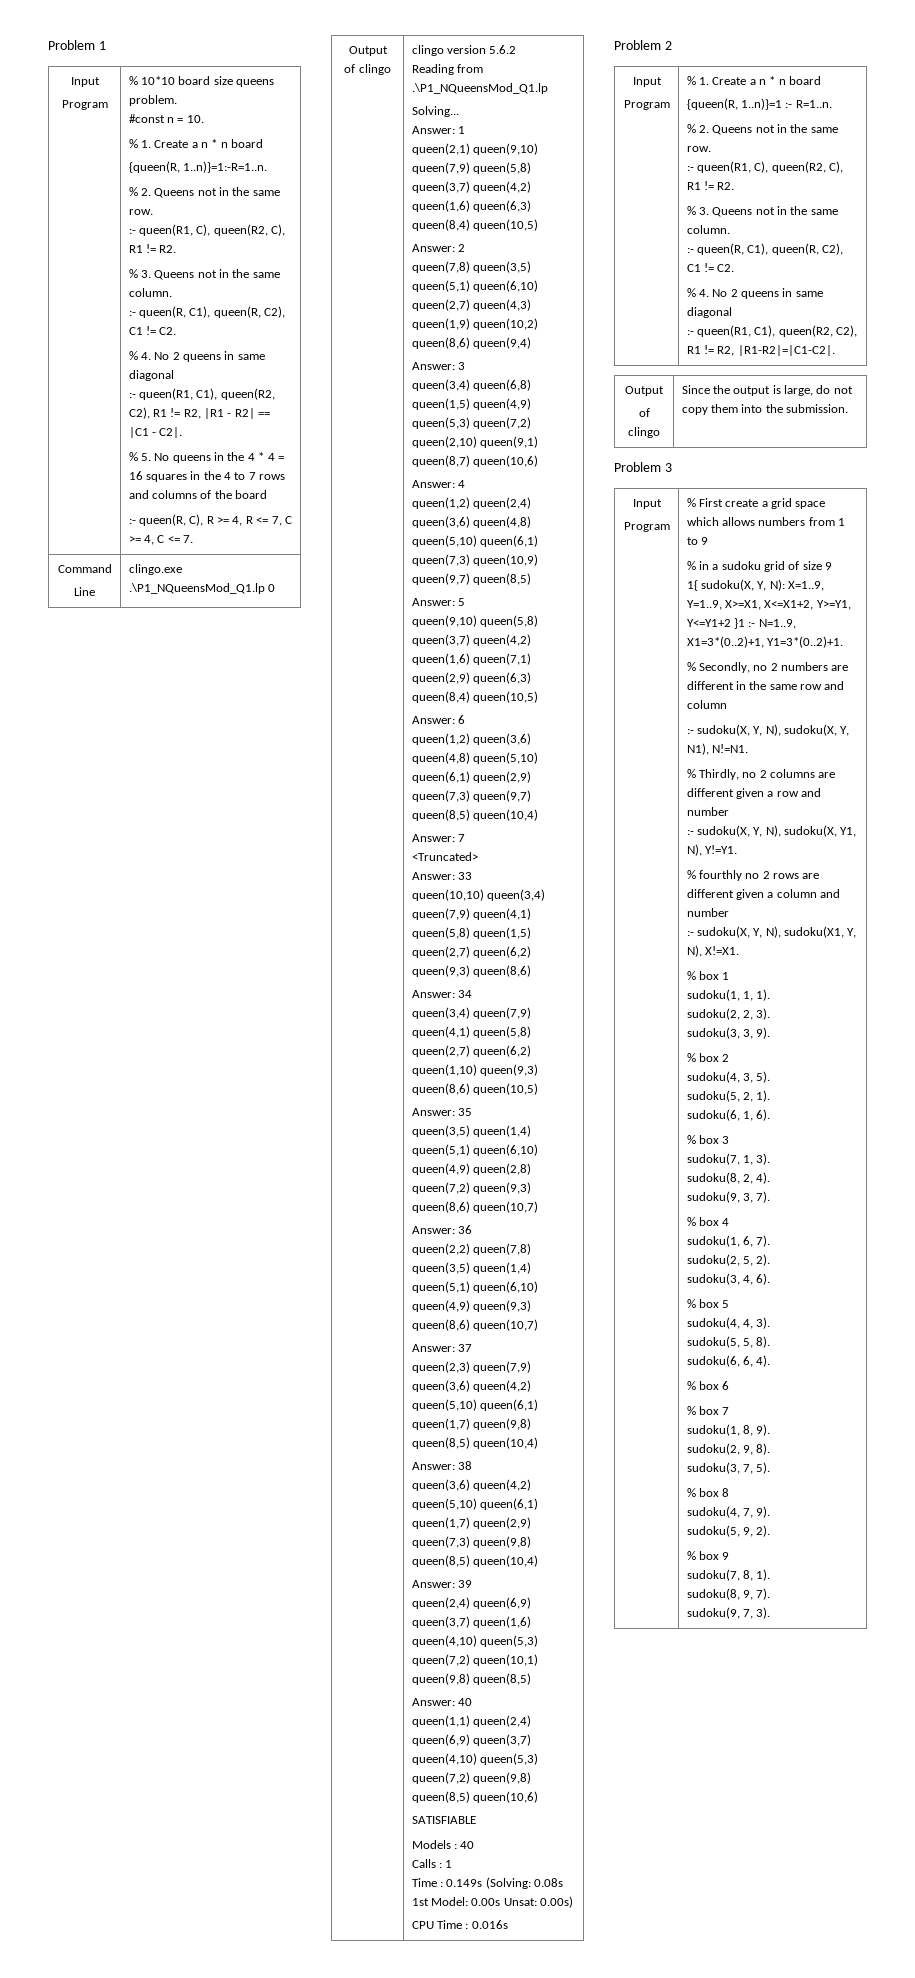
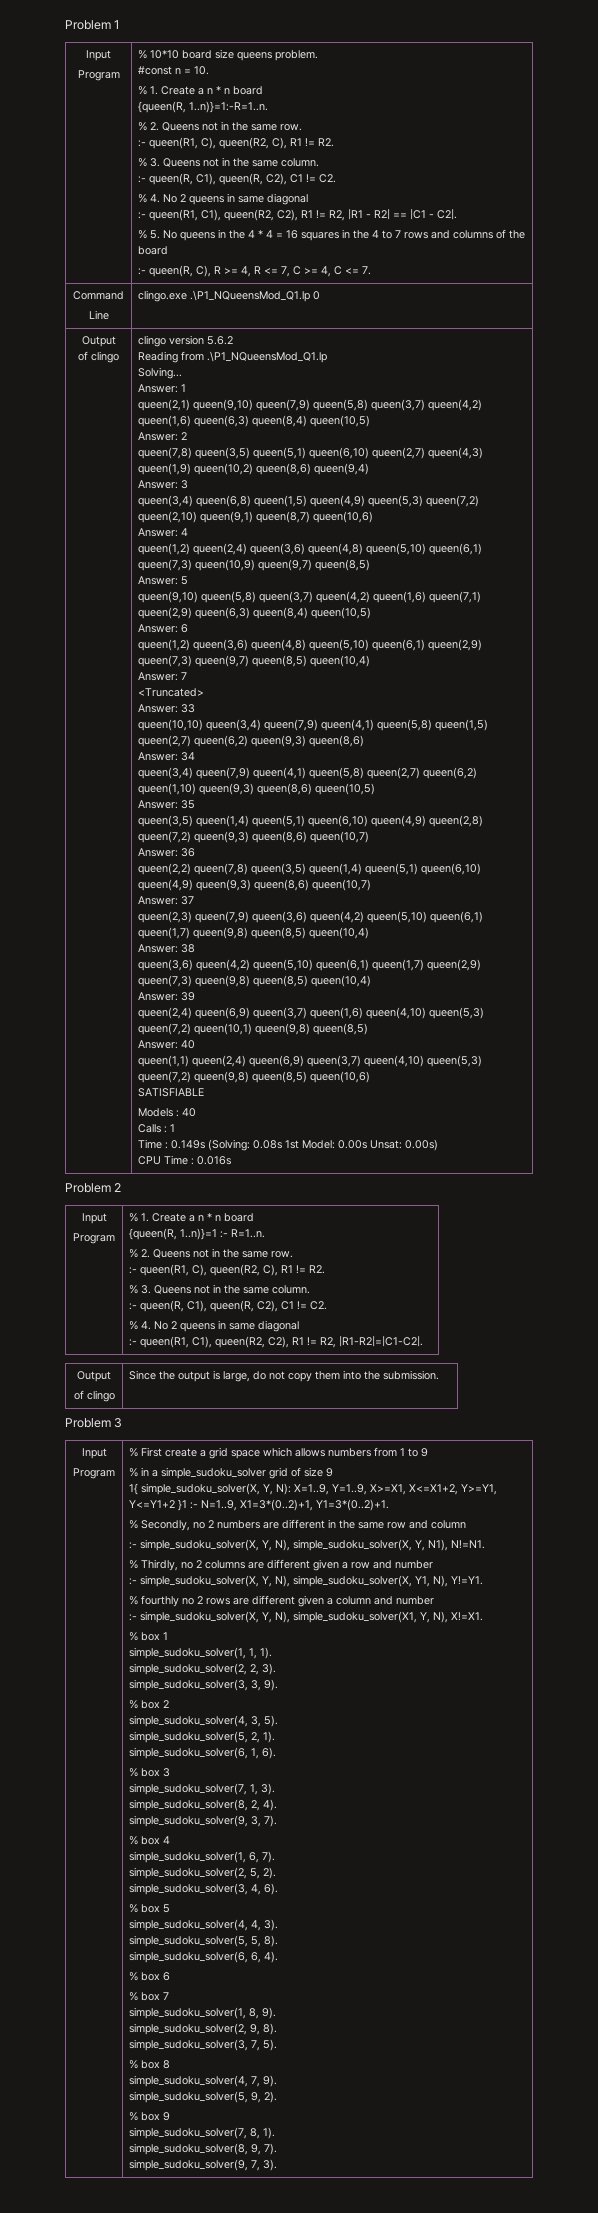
[721,561,761,570] sudoku -> [161,1467,267,1479] simple_sudoku_solver
[700,579,754,591] sudoku(X, -> [141,1483,261,1495] simple_sudoku_solver(X,
[696,724,838,736] sudoku(X, Y, N), sudoku(X, -> [140,1539,413,1551] simple_sudoku_solver(X, Y, N), simple_sudoku_solver(X,
[696,825,838,837] sudoku(X, Y, N), sudoku(X, -> [140,1575,413,1587] simple_sudoku_solver(X, Y, N), simple_sudoku_solver(X,
[696,926,845,938] sudoku(X, Y, N), sudoku(X1, -> [140,1611,418,1623] simple_sudoku_solver(X, Y, N), simple_sudoku_solver(X1,
[686,989,740,1001] sudoku(1, -> [129,1647,247,1659] simple_sudoku_solver(1,
[686,1008,740,1020] sudoku(2, -> [129,1663,248,1675] simple_sudoku_solver(2,
[686,1027,740,1039] sudoku(3, -> [129,1679,249,1691] simple_sudoku_solver(3,
[686,1071,740,1083] sudoku(4, -> [129,1715,249,1727] simple_sudoku_solver(4,
[686,1090,740,1102] sudoku(5, -> [129,1731,249,1743] simple_sudoku_solver(5,
[686,1109,740,1121] sudoku(6, -> [129,1747,249,1759] simple_sudoku_solver(6,
[686,1153,740,1165] sudoku(7, -> [129,1783,248,1795] simple_sudoku_solver(7,
[686,1172,740,1184] sudoku(8, -> [129,1799,249,1811] simple_sudoku_solver(8,
[686,1191,740,1203] sudoku(9, -> [129,1815,249,1827] simple_sudoku_solver(9,
[686,1235,740,1247] sudoku(1, -> [129,1851,247,1863] simple_sudoku_solver(1,
[686,1254,740,1266] sudoku(2, -> [129,1867,248,1879] simple_sudoku_solver(2,
[686,1273,740,1285] sudoku(3, -> [129,1883,249,1895] simple_sudoku_solver(3,
[686,1317,740,1329] sudoku(4, -> [129,1919,249,1931] simple_sudoku_solver(4,
[686,1336,740,1348] sudoku(5, -> [129,1935,249,1947] simple_sudoku_solver(5,
[686,1355,740,1367] sudoku(6, -> [129,1951,249,1963] simple_sudoku_solver(6,
[686,1424,740,1436] sudoku(1, -> [129,2007,247,2019] simple_sudoku_solver(1,
[686,1443,740,1455] sudoku(2, -> [129,2023,248,2035] simple_sudoku_solver(2,
[686,1462,740,1474] sudoku(3, -> [129,2039,249,2051] simple_sudoku_solver(3,
[686,1506,740,1518] sudoku(4, -> [129,2075,249,2087] simple_sudoku_solver(4,
[686,1525,740,1537] sudoku(5, -> [129,2091,249,2103] simple_sudoku_solver(5,
[686,1569,740,1581] sudoku(7, -> [129,2127,248,2139] simple_sudoku_solver(7,
[686,1588,740,1600] sudoku(8, -> [129,2143,249,2155] simple_sudoku_solver(8,
[686,1607,740,1619] sudoku(9, -> [129,2159,249,2171] simple_sudoku_solver(9,

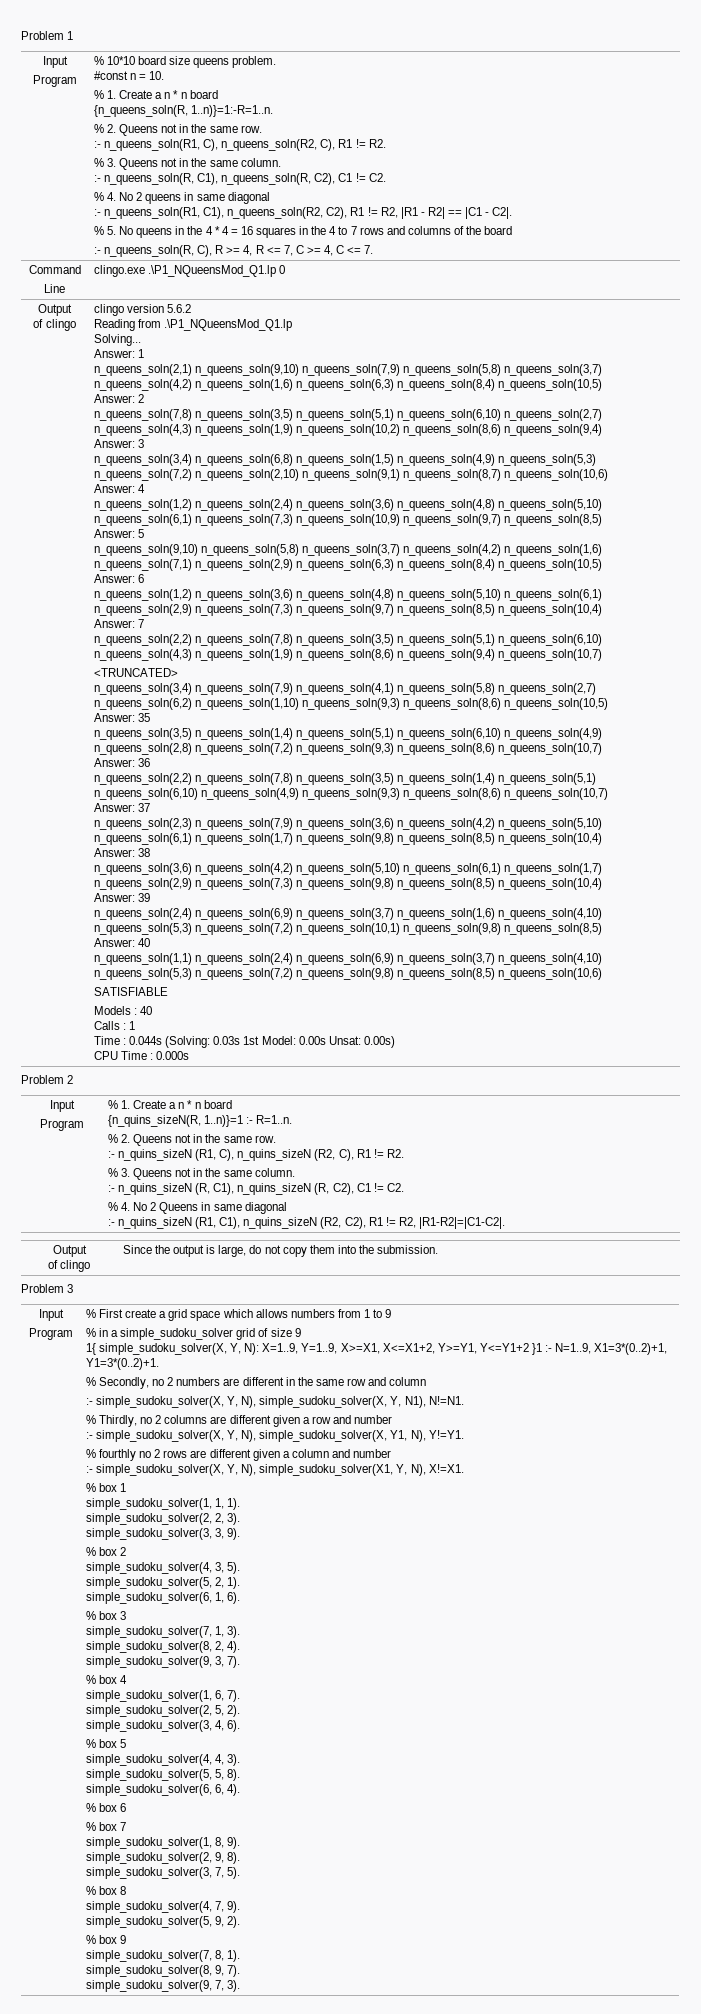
[138,101,187,113] {queen(R, -> [93,105,188,117] {n_queens_soln(R,
[149,137,270,149] queen(R1, C), queen(R2, -> [103,139,318,151] n_queens_soln(R1, C), n_queens_soln(R2,
[149,173,264,185] queen(R, C1), queen(R, -> [103,173,312,185] n_queens_soln(R, C1), n_queens_soln(R,
[149,209,275,221] queen(R1, C1), queen(R2, -> [103,207,324,219] n_queens_soln(R1, C1), n_queens_soln(R2,
[149,265,194,277] queen(R, -> [103,245,194,257] n_queens_soln(R,
[138,399,483,411] [138,415,371,427] [138,432,188,441] [138,447,484,459] [138,463,370,475] [138,480,189,489] [138,495,480,507] [138,511,374,523] [138,528,189,537] [138,543,483,555] [138,559,371,571] [138,576,189,585] [138,591,482,603] [138,607,372,619] [138,624,189,633] [138,639,483,651] [138,655,371,667] [138,672,188,681] [138,688,205,697] [138,704,196,713] [138,719,489,731] [138,735,365,747] [138,752,196,761] [138,767,478,779] [138,783,376,795] [138,800,196,809] [138,815,484,827] [138,831,370,843] [138,848,196,857] [138,863,482,875] [138,879,372,891] [138,896,195,905] [138,911,484,923] [138,927,370,939] [138,944,196,953] [138,959,482,971] [138,975,372,987] [138,992,196,1001] [138,1007,485,1019] [138,1023,369,1035] [138,1040,196,1049] [138,1055,483,1067] [138,1071,371,1083] queen(2,1) queen(9,10) queen(7,9) queen(5,8) queen(3,7) queen(4,2) queen(1,6) queen(6,3) queen(8,4) queen(10,5) // Answer: 2 // queen(7,8) queen(3,5) queen(5,1) queen(6,10) queen(2,7) queen(4,3) queen(1,9) queen(10,2) queen(8,6) queen(9,4) // Answer: 3 // queen(3,4) queen(6,8) queen(1,5) queen(4,9) queen(5,3) queen(7,2) queen(2,10) queen(9,1) queen(8,7) queen(10,6) // Answer: 4 // queen(1,2) queen(2,4) queen(3,6) queen(4,8) queen(5,10) queen(6,1) queen(7,3) queen(10,9) queen(9,7) queen(8,5) // Answer: 5 // queen(9,10) queen(5,8) queen(3,7) queen(4,2) queen(1,6) queen(7,1) queen(2,9) queen(6,3) queen(8,4) queen(10,5) // Answer: 6 // queen(1,2) queen(3,6) queen(4,8) queen(5,10) queen(6,1) queen(2,9) queen(7,3) queen(9,7) queen(8,5) queen(10,4) // Answer: 7 // <Truncated> // Answer: 33 // queen(10,10) queen(3,4) queen(7,9) queen(4,1) queen(5,8) queen(1,5) queen(2,7) queen(6,2) queen(9,3) queen(8,6) // Answer: 34 // queen(3,4) queen(7,9) queen(4,1) queen(5,8) queen(2,7) queen(6,2) queen(1,10) queen(9,3) queen(8,6) queen(10,5) // Answer: 35 // queen(3,5) queen(1,4) queen(5,1) queen(6,10) queen(4,9) queen(2,8) queen(7,2) queen(9,3) queen(8,6) queen(10,7) // Answer: 36 // queen(2,2) queen(7,8) queen(3,5) queen(1,4) queen(5,1) queen(6,10) queen(4,9) queen(9,3) queen(8,6) queen(10,7) // Answer: 37 // queen(2,3) queen(7,9) queen(3,6) queen(4,2) queen(5,10) queen(6,1) queen(1,7) queen(9,8) queen(8,5) queen(10,4) // Answer: 38 // queen(3,6) queen(4,2) queen(5,10) queen(6,1) queen(1,7) queen(2,9) queen(7,3) queen(9,8) queen(8,5) queen(10,4) // Answer: 39 // queen(2,4) queen(6,9) queen(3,7) queen(1,6) queen(4,10) queen(5,3) queen(7,2) queen(10,1) queen(9,8) queen(8,5) // Answer: 40 // queen(1,1) queen(2,4) queen(6,9) queen(3,7) queen(4,10) queen(5,3) queen(7,2) queen(9,8) queen(8,5) queen(10,6) -> [93,364,603,376] [93,379,603,391] [93,394,144,403] [93,409,603,421] [93,424,603,436] [93,439,144,448] [93,454,597,466] [93,469,609,481] [93,484,145,493] [93,499,603,511] [93,514,603,526] [93,529,144,538] [93,544,603,556] [93,559,603,571] [93,574,144,583] [93,589,603,601] [93,604,603,616] [93,619,144,628] [93,634,603,646] [93,649,603,661] [93,668,178,677] [93,683,597,695] [93,698,609,710] [93,713,150,722] [93,728,603,740] [93,743,603,755] [93,758,150,767] [93,773,597,785] [93,788,609,800] [93,803,150,812] [93,818,603,830] [93,833,603,845] [93,848,150,857] [93,863,603,875] [93,878,603,890] [93,893,150,902] [93,908,603,920] [93,923,603,935] [93,938,150,947] [93,953,603,965] [93,968,603,980] n_queens_soln(2,1) n_queens_soln(9,10) n_queens_soln(7,9) n_queens_soln(5,8) n_queens_soln(3,7) n_queens_soln(4,2) n_queens_soln(1,6) n_queens_soln(6,3) n_queens_soln(8,4) n_queens_soln(10,5) // Answer: 2 // n_queens_soln(7,8) n_queens_soln(3,5) n_queens_soln(5,1) n_queens_soln(6,10) n_queens_soln(2,7) n_queens_soln(4,3) n_queens_soln(1,9) n_queens_soln(10,2) n_queens_soln(8,6) n_queens_soln(9,4) // Answer: 3 // n_queens_soln(3,4) n_queens_soln(6,8) n_queens_soln(1,5) n_queens_soln(4,9) n_queens_soln(5,3) n_queens_soln(7,2) n_queens_soln(2,10) n_queens_soln(9,1) n_queens_soln(8,7) n_queens_soln(10,6) // Answer: 4 // n_queens_soln(1,2) n_queens_soln(2,4) n_queens_soln(3,6) n_queens_soln(4,8) n_queens_soln(5,10) n_queens_soln(6,1) n_queens_soln(7,3) n_queens_soln(10,9) n_queens_soln(9,7) n_queens_soln(8,5) // Answer: 5 // n_queens_soln(9,10) n_queens_soln(5,8) n_queens_soln(3,7) n_queens_soln(4,2) n_queens_soln(1,6) n_queens_soln(7,1) n_queens_soln(2,9) n_queens_soln(6,3) n_queens_soln(8,4) n_queens_soln(10,5) // Answer: 6 // n_queens_soln(1,2) n_queens_soln(3,6) n_queens_soln(4,8) n_queens_soln(5,10) n_queens_soln(6,1) n_queens_soln(2,9) n_queens_soln(7,3) n_queens_soln(9,7) n_queens_soln(8,5) n_queens_soln(10,4) // Answer: 7 // n_queens_soln(2,2) n_queens_soln(7,8) n_queens_soln(3,5) n_queens_soln(5,1) n_queens_soln(6,10) n_queens_soln(4,3) n_queens_soln(1,9) n_queens_soln(8,6) n_queens_soln(9,4) n_queens_soln(10,7) // <TRUNCATED> // n_queens_soln(3,4) n_queens_soln(7,9) n_queens_soln(4,1) n_queens_soln(5,8) n_queens_soln(2,7) n_queens_soln(6,2) n_queens_soln(1,10) n_queens_soln(9,3) n_queens_soln(8,6) n_queens_soln(10,5) // Answer: 35 // n_queens_soln(3,5) n_queens_soln(1,4) n_queens_soln(5,1) n_queens_soln(6,10) n_queens_soln(4,9) n_queens_soln(2,8) n_queens_soln(7,2) n_queens_soln(9,3) n_queens_soln(8,6) n_queens_soln(10,7) // Answer: 36 // n_queens_soln(2,2) n_queens_soln(7,8) n_queens_soln(3,5) n_queens_soln(1,4) n_queens_soln(5,1) n_queens_soln(6,10) n_queens_soln(4,9) n_queens_soln(9,3) n_queens_soln(8,6) n_queens_soln(10,7) // Answer: 37 // n_queens_soln(2,3) n_queens_soln(7,9) n_queens_soln(3,6) n_queens_soln(4,2) n_queens_soln(5,10) n_queens_soln(6,1) n_queens_soln(1,7) n_queens_soln(9,8) n_queens_soln(8,5) n_queens_soln(10,4) // Answer: 38 // n_queens_soln(3,6) n_queens_soln(4,2) n_queens_soln(5,10) n_queens_soln(6,1) n_queens_soln(1,7) n_queens_soln(2,9) n_queens_soln(7,3) n_queens_soln(9,8) n_queens_soln(8,5) n_queens_soln(10,4) // Answer: 39 // n_queens_soln(2,4) n_queens_soln(6,9) n_queens_soln(3,7) n_queens_soln(1,6) n_queens_soln(4,10) n_queens_soln(5,3) n_queens_soln(7,2) n_queens_soln(10,1) n_queens_soln(9,8) n_queens_soln(8,5) // Answer: 40 // n_queens_soln(1,1) n_queens_soln(2,4) n_queens_soln(6,9) n_queens_soln(3,7) n_queens_soln(4,10) n_queens_soln(5,3) n_queens_soln(7,2) n_queens_soln(9,8) n_queens_soln(8,5) n_queens_soln(10,6)
[171,1139,283,1151] 0.149s (Solving: 0.08s -> [129,1036,241,1048] 0.044s (Solving: 0.03s
[197,1156,232,1165] 0.016s -> [156,1051,190,1060] 0.000s
[129,1228,178,1240] {queen(R, -> [107,1115,201,1127] {n_quins_sizeN(R,
[140,1264,261,1276] queen(R1, C), queen(R2, -> [117,1149,336,1161] n_quins_sizeN (R1, C), n_quins_sizeN (R2,
[140,1300,328,1312] [129,1320,300,1332] [129,1336,266,1348] queen(R, C1), queen(R, C2), C1 != C2. // % 4. No 2 queens in same diagonal // :- queen(R1, C1), queen(R2, -> [117,1183,404,1195] [107,1202,287,1214] [107,1217,342,1229] n_quins_sizeN (R, C1), n_quins_sizeN (R, C2), C1 != C2. // % 4. No 2 Queens in same diagonal // :- n_quins_sizeN (R1, C1), n_quins_sizeN (R2,

